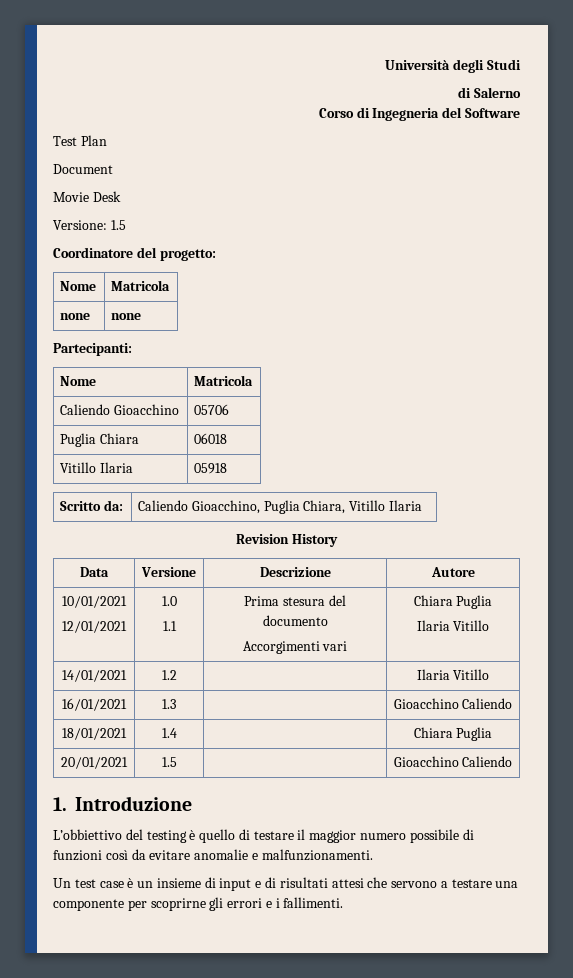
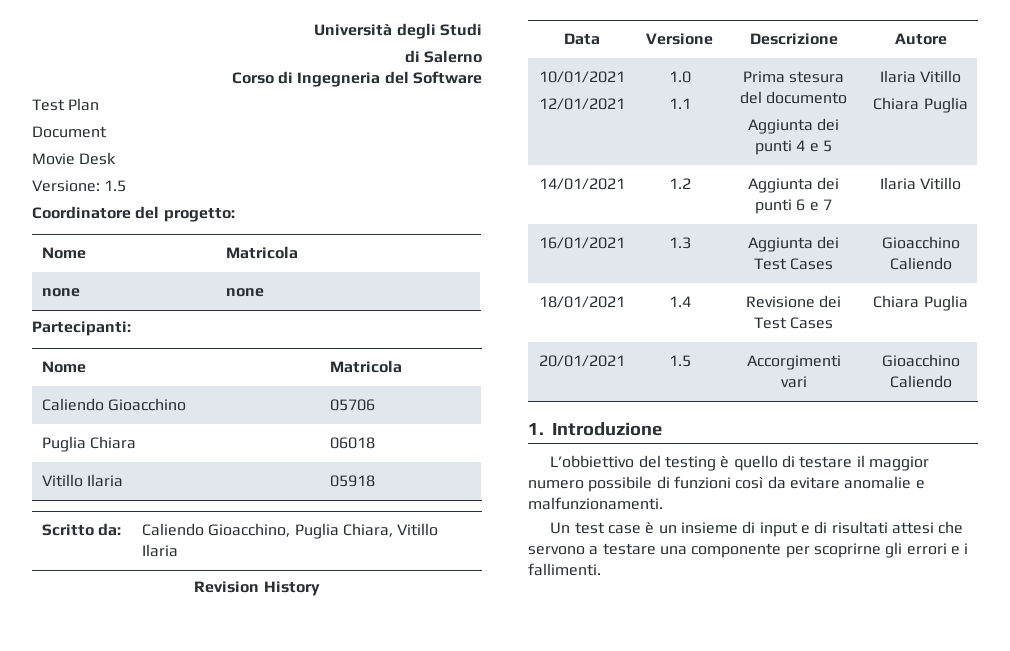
[242,641,348,654] [413,595,493,609] [416,620,490,631] Accorgimenti vari | Chiara Puglia // Ilaria Vitillo -> [747,118,840,134] [755,140,832,155] [879,70,962,83] [873,97,968,113] Aggiunta dei punti 4 e 5 | Ilaria Vitillo // Chiara Puglia
(177, 675) none -> [747,177,840,193] [755,199,832,214] Aggiunta dei punti 6 e 7
(176, 704) none -> [747,236,840,252] [753,258,834,270] Aggiunta dei Test Cases
(177, 733) none -> [745,295,842,308] [753,317,834,329] Revisione dei Test Cases
(177, 762) none -> [746,355,841,370] [780,376,807,388] Accorgimenti vari

